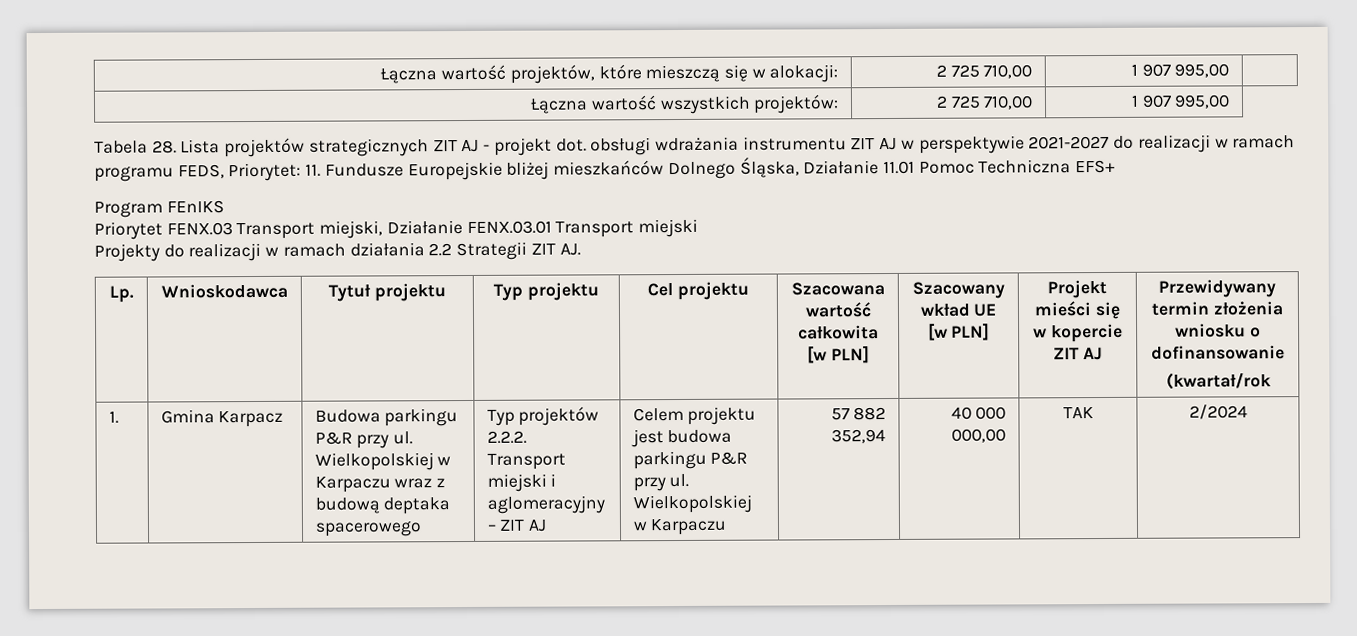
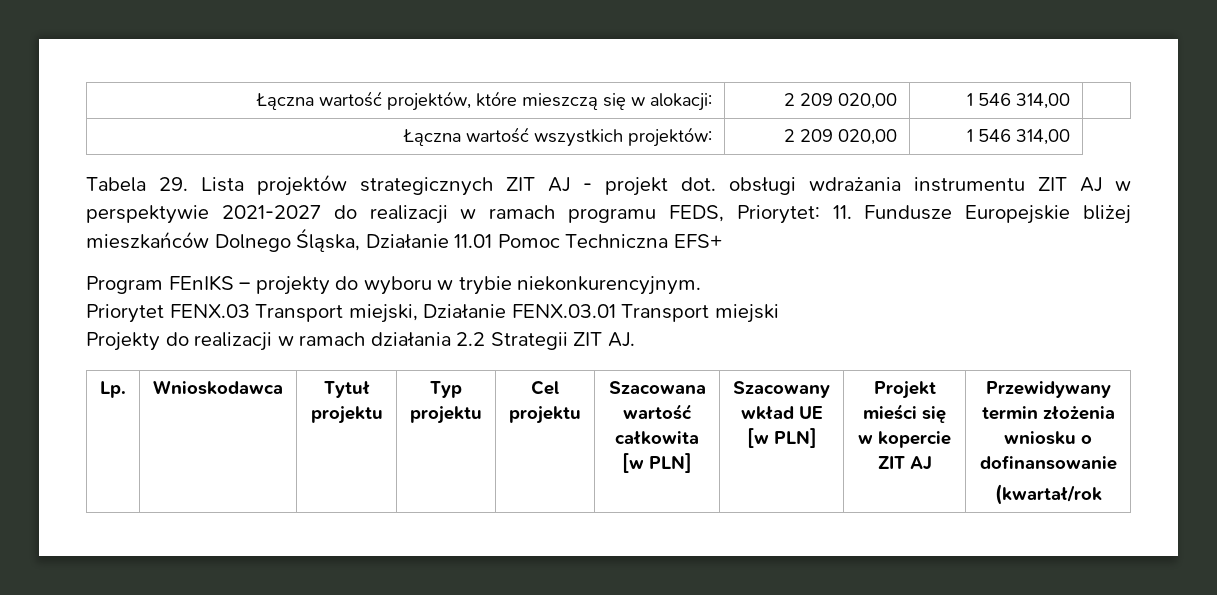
[950,64,1033,79] [1130,63,1230,78] 725 710,00 | 1 907 995,00 -> [799,93,897,109] [966,93,1070,109] 209 020,00 | 1 546 314,00
[950,95,1034,110] [1130,94,1231,109] 725 710,00 | 1 907 995,00 -> [799,129,897,145] [966,129,1070,145] 209 020,00 | 1 546 314,00
[151,140,177,154] 28. -> [159,177,188,191] 29.
(225, 207) none -> [239,276,702,295] – projekty do wyboru w trybie niekonkurencyjnym.
[108,410,119,424] [160,409,284,428] [314,408,459,427] [314,431,414,449] [314,452,452,471] [314,476,446,493] [314,497,451,515] [314,521,422,537] [486,406,600,426] [486,430,527,444] [486,453,566,470] [486,473,557,492] [486,495,605,514] [486,519,548,532] [632,406,757,425] [630,429,733,448] [632,450,749,470] [632,473,690,492] [632,494,752,514] [632,518,728,536] [830,407,887,421] [831,429,887,444] [950,406,1007,420] [951,428,1007,443] [1062,407,1094,419] [1188,404,1248,420] // 1. | Gmina Karpacz | Budowa parkingu P&R przy ul. Wielkopolskiej w Karpaczu wraz z budową deptaka spacerowego | Typ projektów 2.2.2. Transport miejski i aglomeracyjny – ZIT AJ | Celem projektu jest budowa parkingu P&R przy ul. Wielkopolskiej w Karpaczu | 57 882 352,94 | 40 000 000,00 | TAK | 2/2024 -> (1102, 494) none

